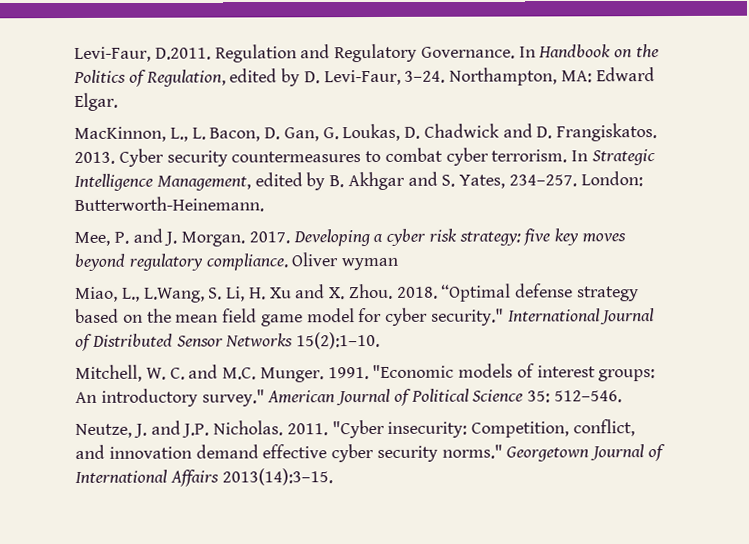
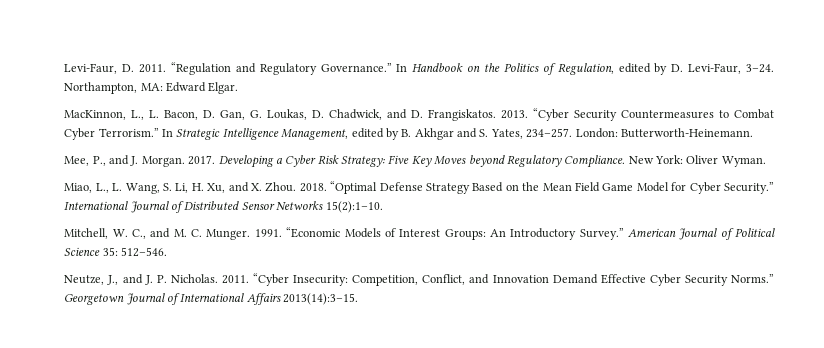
[74,44,297,63] Levi-Faur, D.2011. Regulation -> [64,62,231,75] Levi-Faur, D. 2011. “Regulation
[420,46,515,59] Governance. -> [320,63,392,72] Governance.”
[423,123,500,138] Chadwick -> [329,109,383,120] Chadwick,
[118,147,568,167] Cyber security countermeasures to combat cyber terrorism. -> [533,108,774,121] [64,128,159,140] “Cyber Security Countermeasures to Combat Cyber Terrorism.”
[113,231,129,244] P. -> [92,156,106,166] P.,
[386,228,626,246] [74,252,399,271] cyber risk strategy: five key moves beyond regulatory compliance. Oliver wyman -> [285,155,766,168] Cyber Risk Strategy: Five Key Moves beyond Regulatory Compliance. New York: Oliver Wyman.
[143,287,205,303] L.Wang, -> [112,183,160,194] L. Wang,
[269,287,292,299] Xu -> [207,183,226,193] Xu,
[514,283,639,302] [75,307,504,327] defense strategy based on the mean field game model for cyber security." -> [379,182,774,194] Defense Strategy Based on the Mean Field Game Model for Cyber Security.”
[169,363,656,383] [75,388,265,407] C. and M.C. Munger. 1991. "Economic models of interest groups: An introductory survey." -> [132,227,624,240] C., and M. C. Munger. 1991. “Economic Models of Interest Groups: An Introductory Survey.”
[133,419,635,439] [75,444,503,463] J. and J.P. Nicholas. 2011. "Cyber insecurity: Competition, conflict, and innovation demand effective cyber security norms." -> [107,273,774,286] J., and J. P. Nicholas. 2011. “Cyber Insecurity: Competition, Conflict, and Innovation Demand Effective Cyber Security Norms.”

